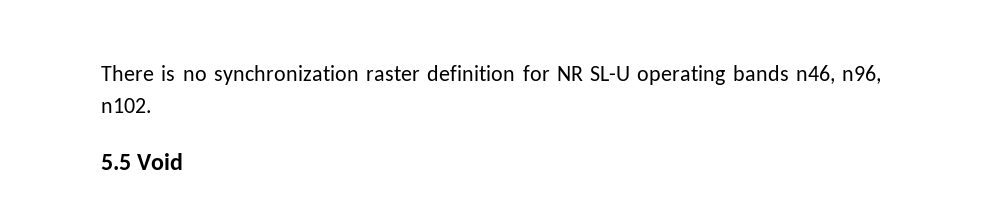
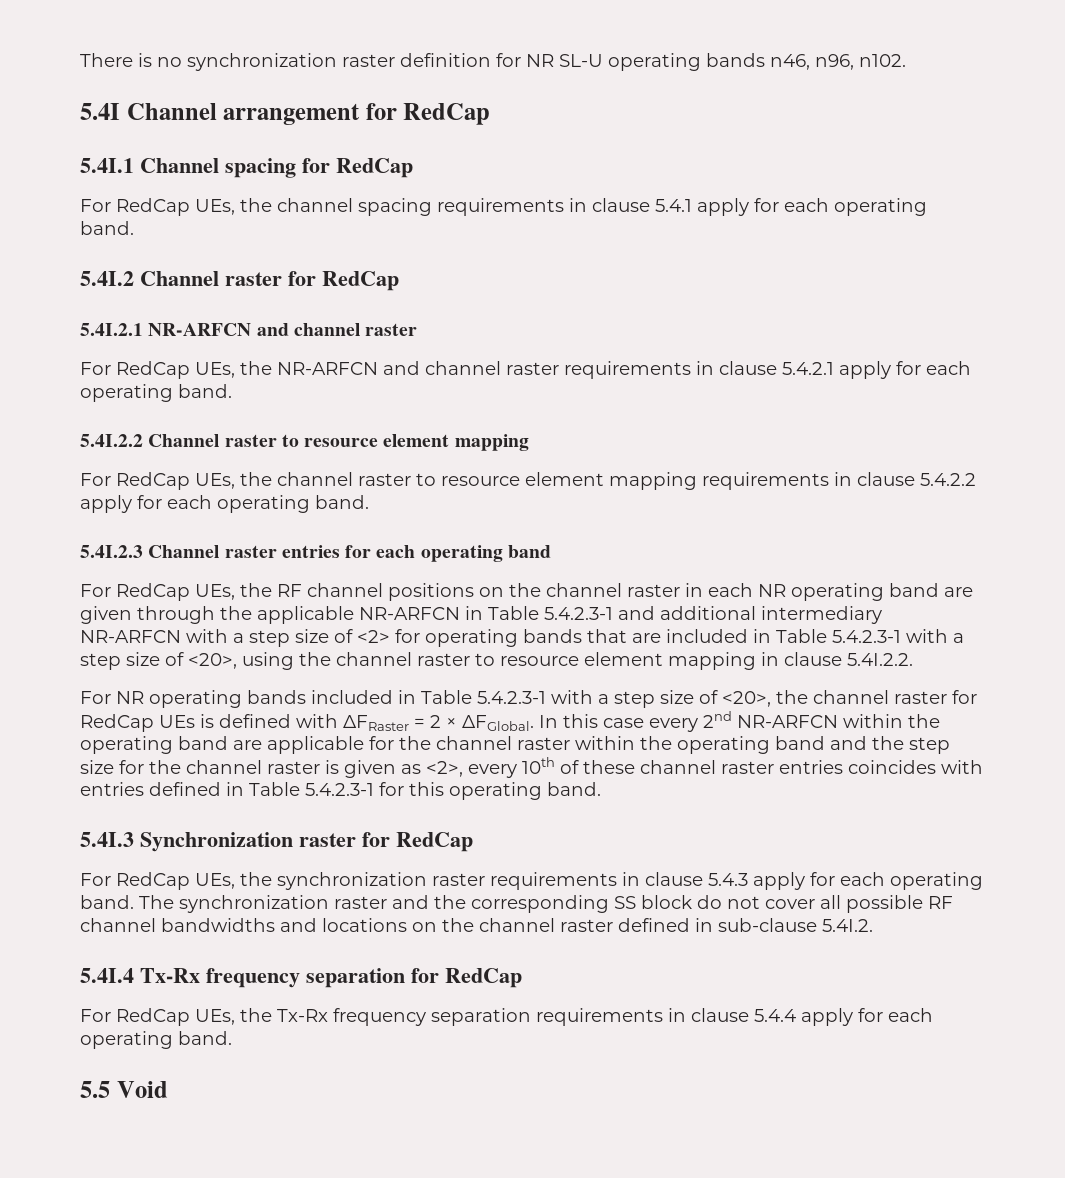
(152, 105) none -> [80,103,491,125] [80,158,413,178] [80,198,927,216] [80,221,134,235] [80,271,399,291] [80,323,418,336] [80,361,971,379] [80,384,232,402] [80,434,529,451] [80,472,976,490] [80,495,369,513] [80,545,551,562] [80,583,973,601] [80,606,882,624] [80,629,964,647] [80,652,913,670] [80,690,977,708] [80,711,940,732] [80,736,950,754] [80,757,983,778] [80,782,601,800] [80,832,473,852] [80,872,983,890] [80,895,953,913] [80,918,873,932] [80,968,522,988] [80,1008,933,1026] [80,1031,232,1049] // 5.4I Channel arrangement for RedCap // 5.4I.1 Channel spacing for RedCap // For RedCap UEs, the channel spacing requirements in clause 5.4.1 apply for each operating band. // 5.4I.2 Channel raster for RedCap // 5.4I.2.1 NR-ARFCN and channel raster // For RedCap UEs, the NR-ARFCN and channel raster requirements in clause 5.4.2.1 apply for each operating band. // 5.4I.2.2 Channel raster to resource element mapping // For RedCap UEs, the channel raster to resource element mapping requirements in clause 5.4.2.2 apply for each operating band. // 5.4I.2.3 Channel raster entries for each operating band // For RedCap UEs, the RF channel positions on the channel raster in each NR operating band are given through the applicable NR-ARFCN in Table 5.4.2.3-1 and additional intermediary NR-ARFCN with a step size of <2> for operating bands that are included in Table 5.4.2.3-1 with a step size of <20>, using the channel raster to resource element mapping in clause 5.4I.2.2. // For NR operating bands included in Table 5.4.2.3-1 with a step size of <20>, the channel raster for RedCap UEs is defined with ΔFRaster = 2 × ΔFGlobal. In this case every 2nd NR-ARFCN within the operating band are applicable for the channel raster within the operating band and the step size for the channel raster is given as <2>, every 10th of these channel raster entries coincides with entries defined in Table 5.4.2.3-1 for this operating band. // 5.4I.3 Synchronization raster for RedCap // For RedCap UEs, the synchronization raster requirements in clause 5.4.3 apply for each operating band. The synchronization raster and the corresponding SS block do not cover all possible RF channel bandwidths and locations on the channel raster defined in sub-clause 5.4I.2. // 5.4I.4 Tx-Rx frequency separation for RedCap // For RedCap UEs, the Tx-Rx frequency separation requirements in clause 5.4.4 apply for each operating band.

